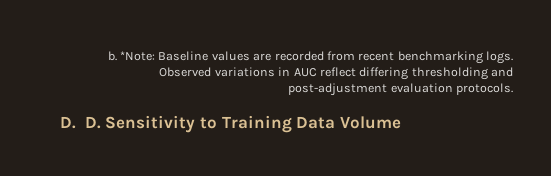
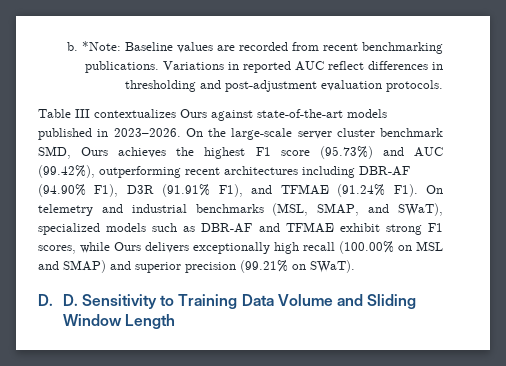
[486,51,513,64] [159,67,409,80] logs. Observed variations in AUC reflect differing -> [85,61,443,73] publications. Variations in reported AUC reflect differences in
(513, 89) none -> [38,109,387,121] [38,128,443,140] [38,146,443,159] [38,165,410,178] [38,184,444,197] [38,203,443,216] [38,222,443,235] [38,241,443,254] [38,260,355,273] // Table III contextualizes Ours against state-of-the-art models published in 2023–2026. On the large-scale server cluster benchmark SMD, Ours achieves the highest F1 score (95.73%) and AUC (99.42%), outperforming recent architectures including DBR-AF (94.90% F1), D3R (91.91% F1), and TFMAE (91.24% F1). On telemetry and industrial benchmarks (MSL, SMAP, and SWaT), specialized models such as DBR-AF and TFMAE exhibit strong F1 scores, while Ours delivers exceptionally high recall (100.00% on MSL and SMAP) and superior precision (99.21% on SWaT).
(401, 122) none -> [336,294,417,309] [62,314,175,329] and Sliding Window Length

